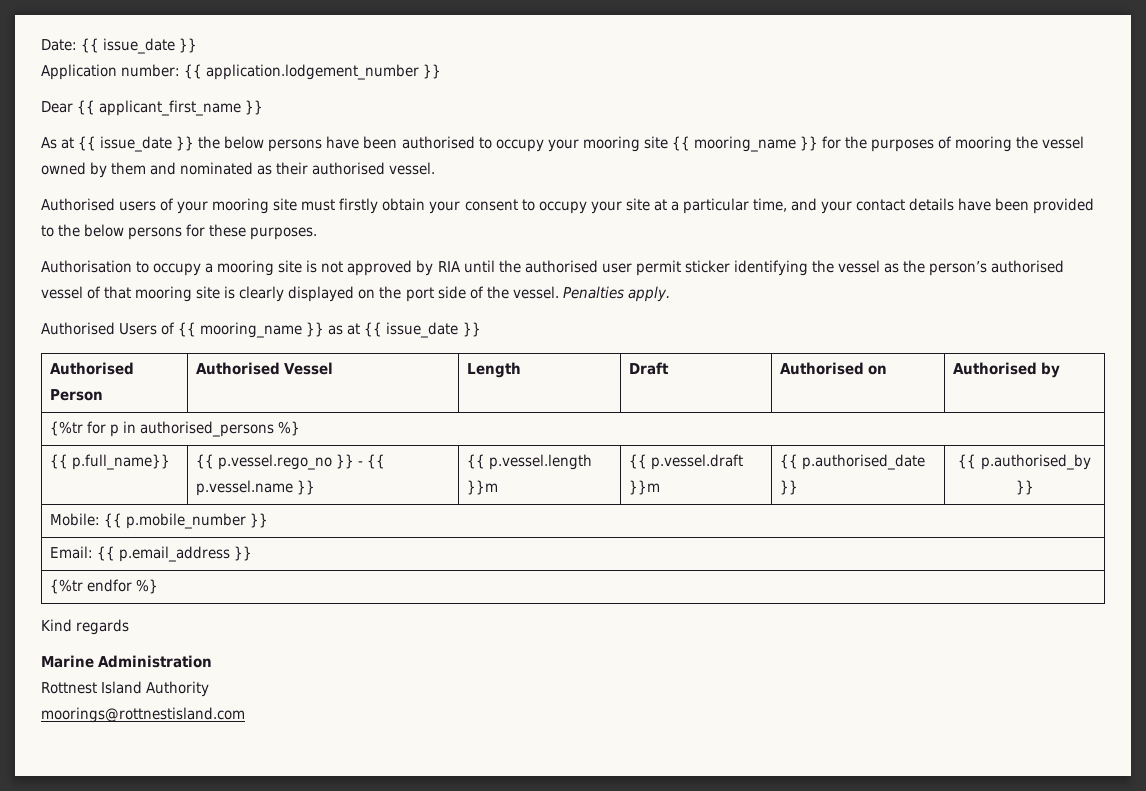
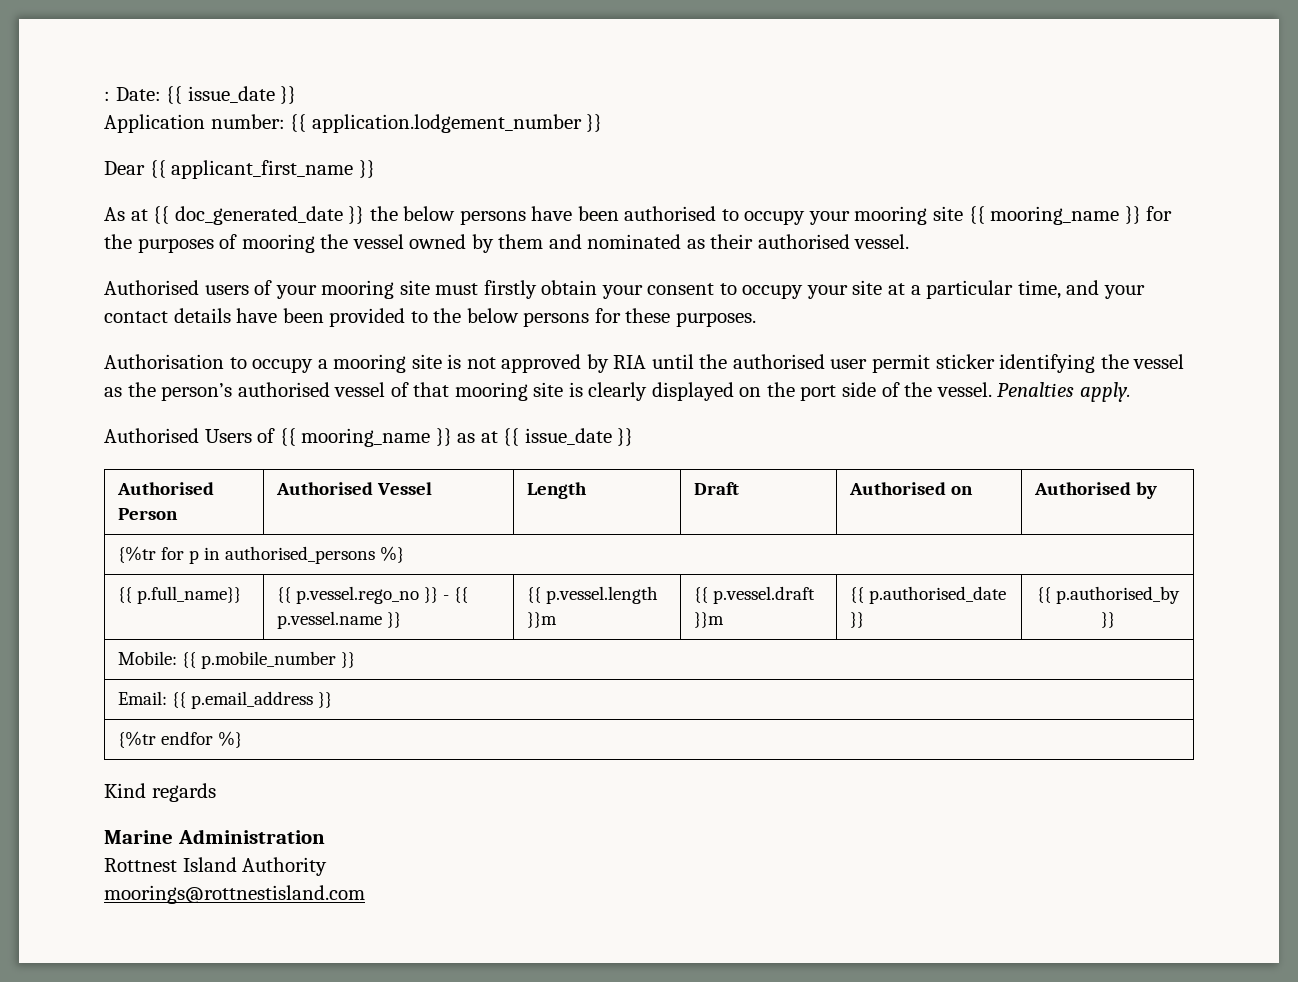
(41, 45) none -> [104,91,110,101] :
[100,136,173,152] issue_date -> [174,206,343,225] doc_generated_date

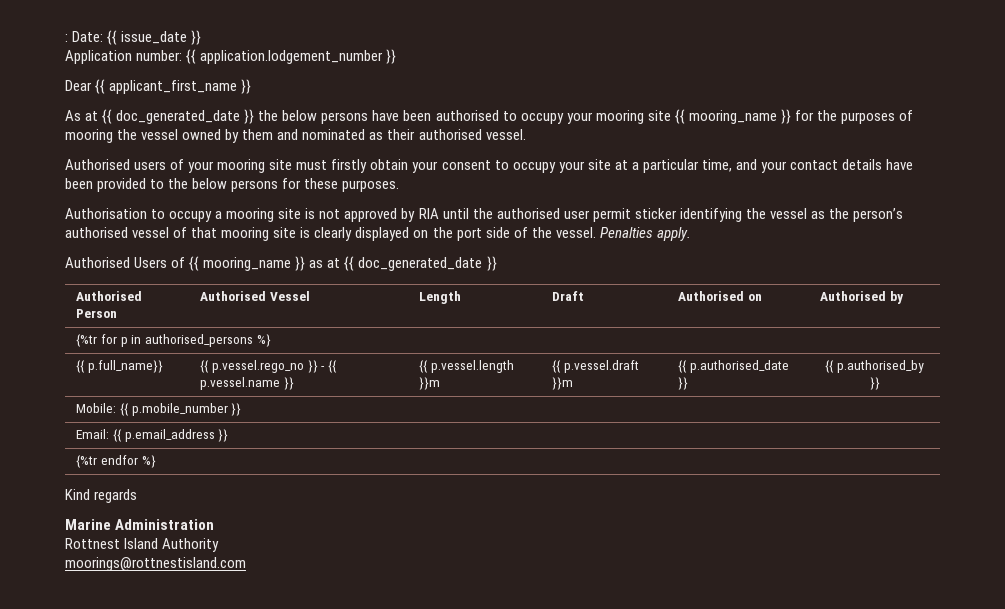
[524,428,612,445] issue_date -> [358,257,483,271] doc_generated_date

